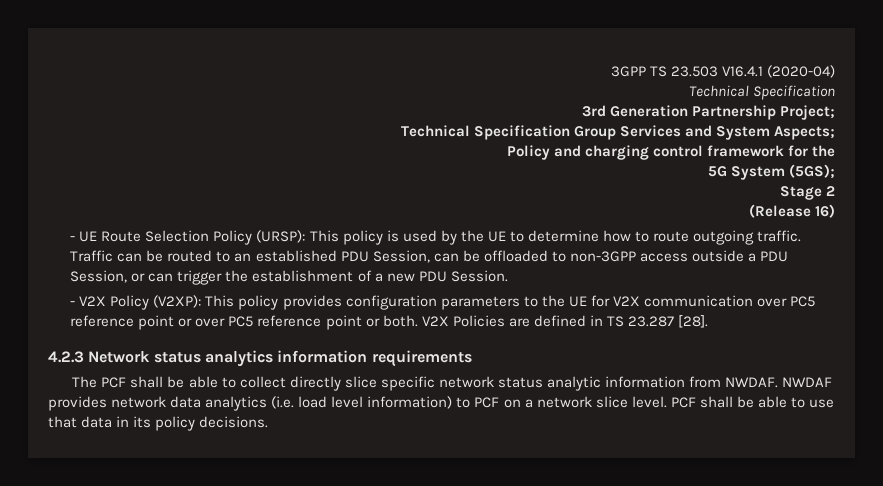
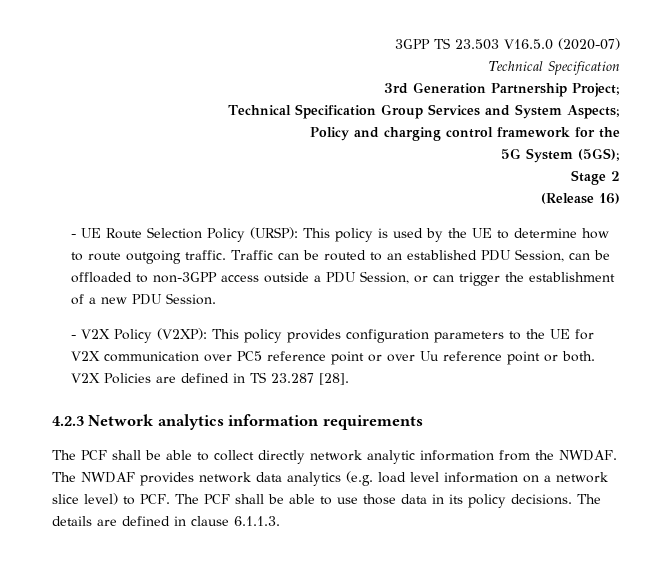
[721,65,835,78] V16.4.1 (2020-04) -> [504,38,620,50] V16.5.0 (2020-07)
[228,316,254,327] PC5 -> [419,351,439,361] Uu
[153,352,201,363] status -> (154, 420) none
[344,376,779,391] slice specific network status analytic information from NWDAF. -> [310,450,617,464] [52,472,76,482] network analytic information from the NWDAF. The
[271,396,295,409] (i.e. -> [346,471,373,486] (e.g.
[367,396,500,409] information) to PCF -> [444,472,518,483] information
[631,396,667,408] level. -> [84,493,199,505] level) to PCF. The
[48,416,77,428] that -> [362,494,396,505] those
(269, 422) none -> [576,494,601,504] [52,516,280,526] The details are defined in clause 6.1.1.3.

